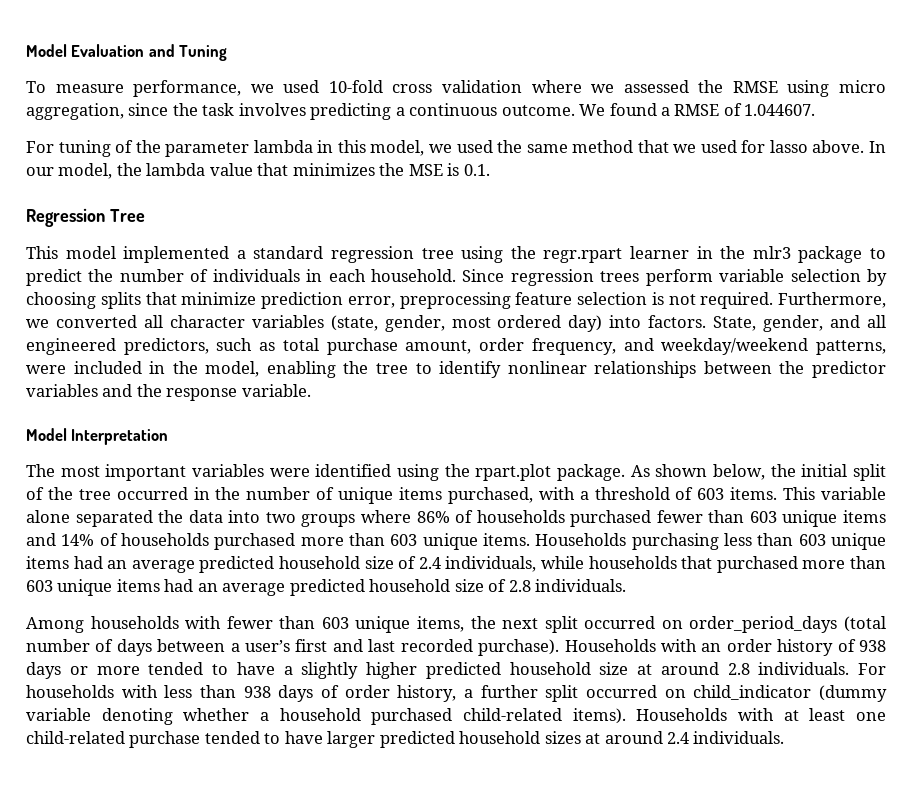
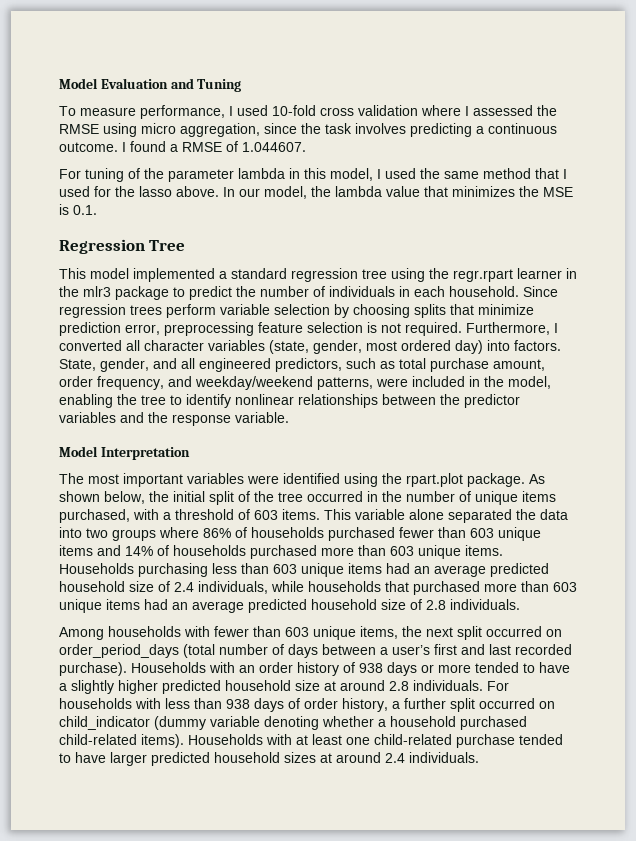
[250,84,274,93] we -> [229,106,233,116] I
[591,84,615,93] we -> [465,106,469,116] I
[579,104,606,116] We -> [122,142,126,152] I
[428,144,452,153] we -> [377,169,381,179] I
[673,144,697,153] we -> [563,169,567,179] I
(766, 146) none -> [115,186,135,197] the
[26,319,49,328] we -> [554,323,558,333] I

